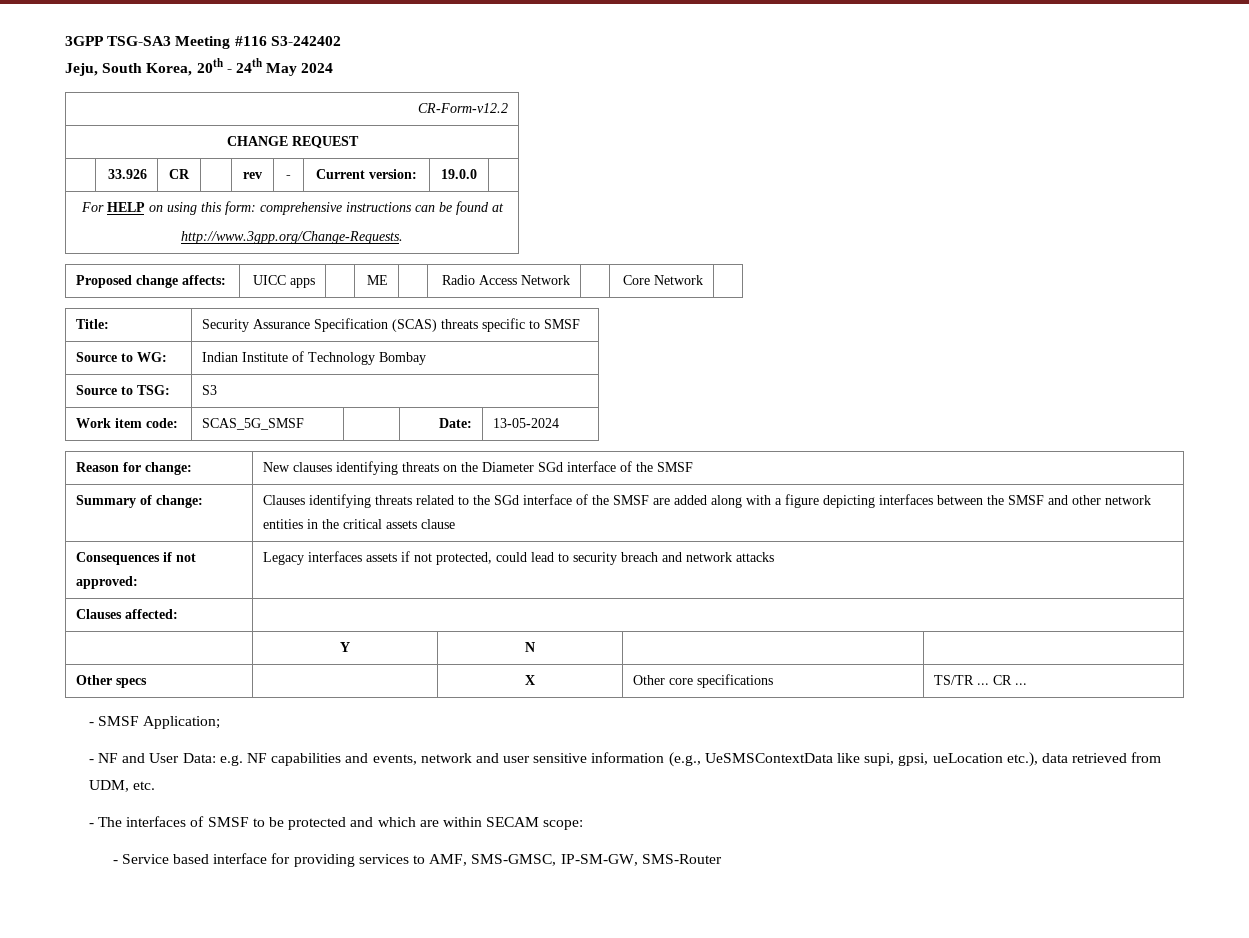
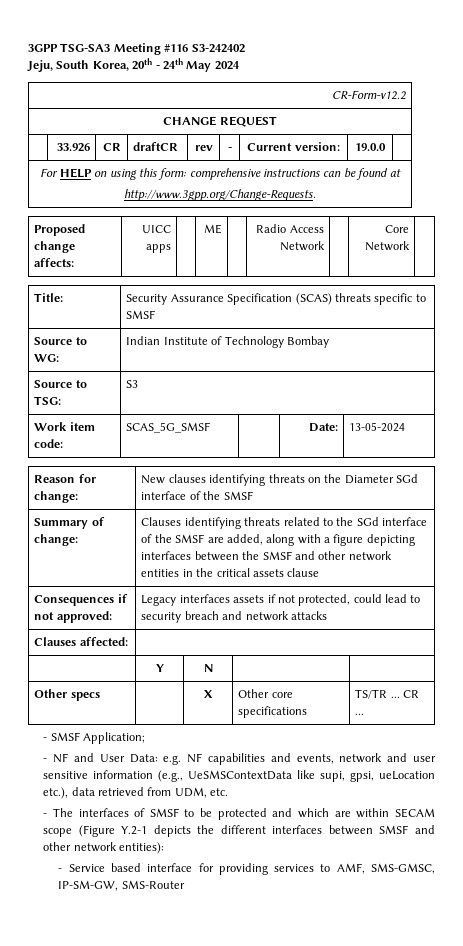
(190, 174) none -> [133,142,179,151] draftCR
[673,495,707,505] added -> [226,534,263,545] added,
[543,820,584,830] scope: -> [43,825,435,837] [43,842,164,854] scope (Figure Y.2-1 depicts the different interfaces between SMSF and other network entities):

